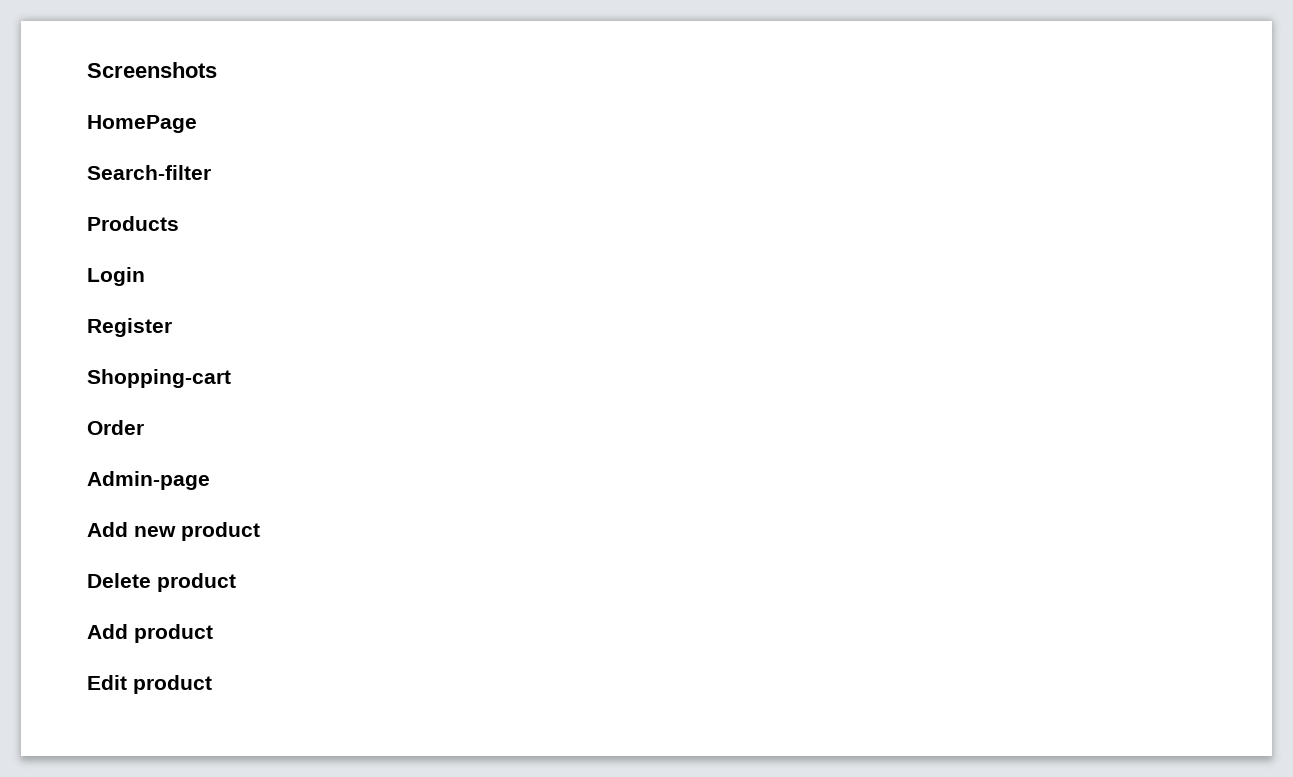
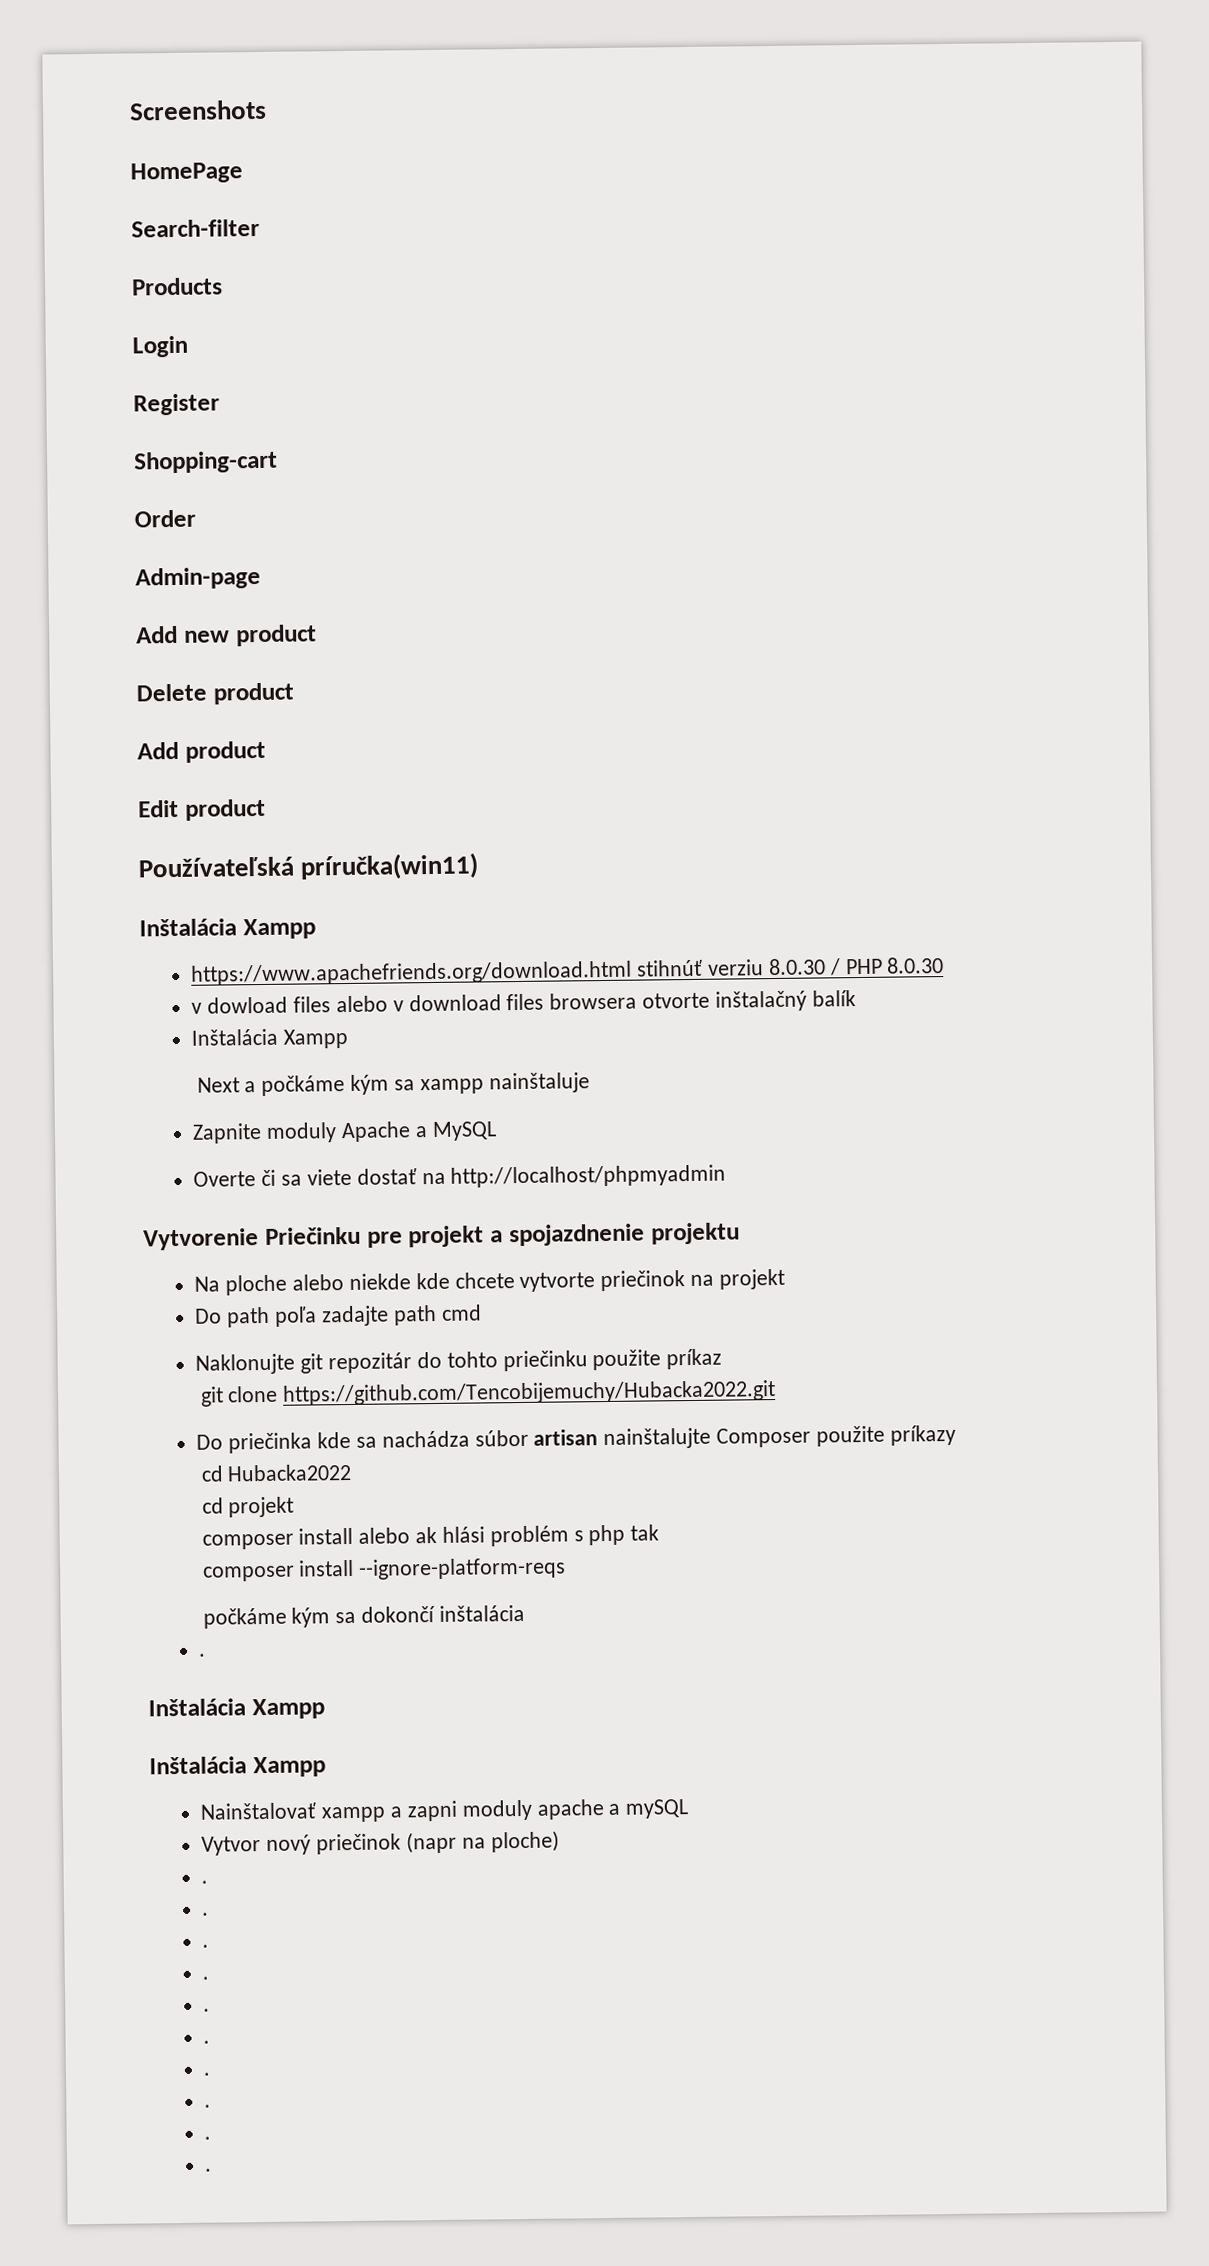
(212, 684) none -> [138,852,480,881] [139,918,316,940] [191,957,945,986] [191,990,856,1014] [191,1028,349,1049] [196,1072,590,1097] [192,1121,497,1144] [193,1164,727,1188] [143,1222,740,1251] [194,1268,785,1296] [195,1304,482,1328] [195,1348,723,1375] [199,1380,777,1407] [196,1424,956,1454] [200,1463,353,1482] [201,1496,295,1518] [201,1524,660,1550] [202,1557,567,1582] [202,1604,525,1629] [199,1653,207,1657] [148,1698,325,1720] [149,1756,326,1778] [200,1799,690,1823] [201,1830,560,1856] [201,1880,209,1884] [202,1912,210,1916] [202,1944,210,1948] [202,1976,210,1980] [203,2008,211,2012] [203,2040,211,2044] [203,2072,211,2076] [204,2104,212,2108] [204,2136,212,2140] [205,2168,213,2172] // Používateľská príručka(win11) // Inštalácia Xampp // https://www.apachefriends.org/download.html stihnúť verziu 8.0.30 / PHP 8.0.30 // v dowload files alebo v download files browsera otvorte inštalačný balík // Inštalácia Xampp // Next a počkáme kým sa xampp nainštaluje // Zapnite moduly Apache a MySQL // Overte či sa viete dostať na http://localhost/phpmyadmin // Vytvorenie Priečinku pre projekt a spojazdnenie projektu // Na ploche alebo niekde kde chcete vytvorte priečinok na projekt // Do path poľa zadajte path cmd // Naklonujte git repozitár do tohto priečinku použite príkaz // git clone https://github.com/Tencobijemuchy/Hubacka2022.git // Do priečinka kde sa nachádza súbor artisan nainštalujte Composer použite príkazy // cd Hubacka2022 // cd projekt // composer install alebo ak hlási problém s php tak // composer install --ignore-platform-reqs // počkáme kým sa dokončí inštalácia // . // Inštalácia Xampp // Inštalácia Xampp // Nainštalovať xampp a zapni moduly apache a mySQL // Vytvor nový priečinok (napr na ploche) // . // . // . // . // . // . // . // . // . // .

